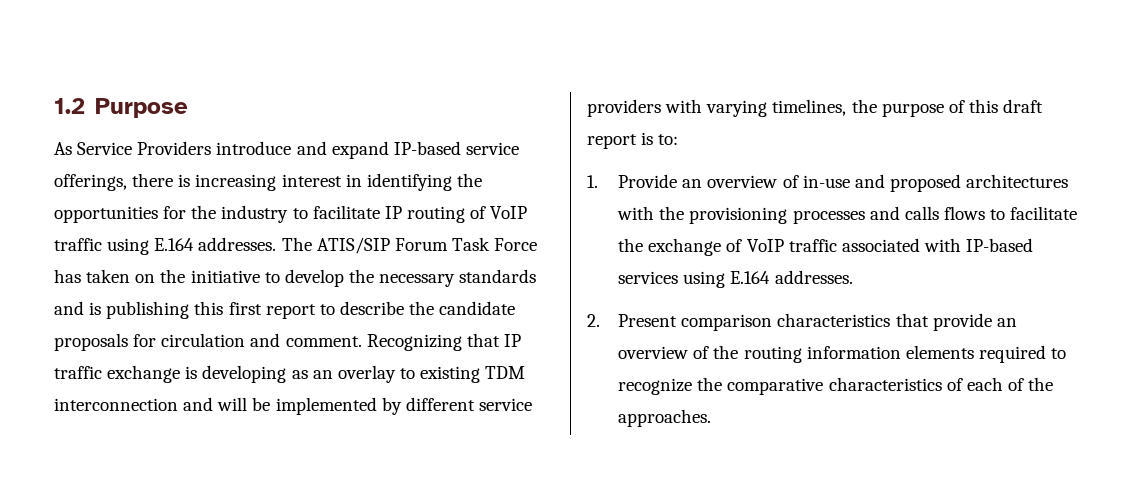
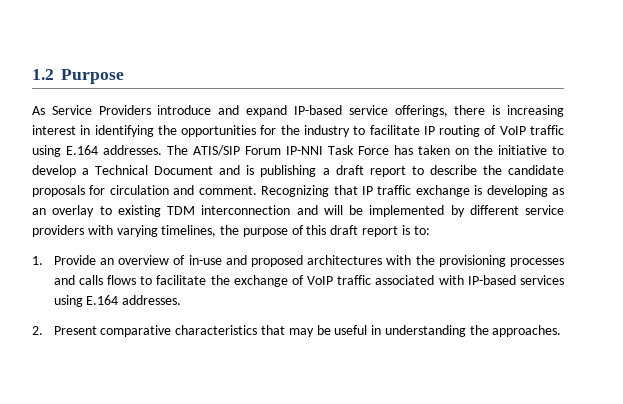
(448, 244) none -> [286,146,323,155] IP-NNI
[348,269,537,287] the necessary standards -> [82,165,214,175] a Technical Document
[194,301,262,315] this first -> [322,165,364,175] a draft
[681,314,773,331] comparison -> [100,325,172,337] comparative
[932,313,1017,331] [618,345,1067,363] [618,377,1024,395] provide an overview of the routing information elements required to recognize the comparative characteristics of each of -> [288,325,466,337] may be useful in understanding

